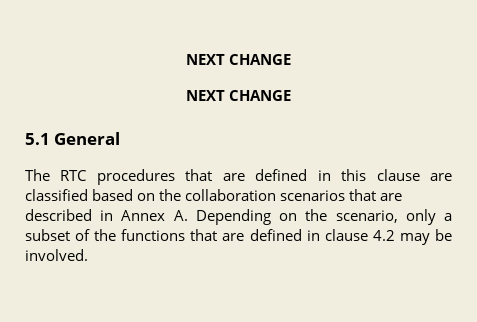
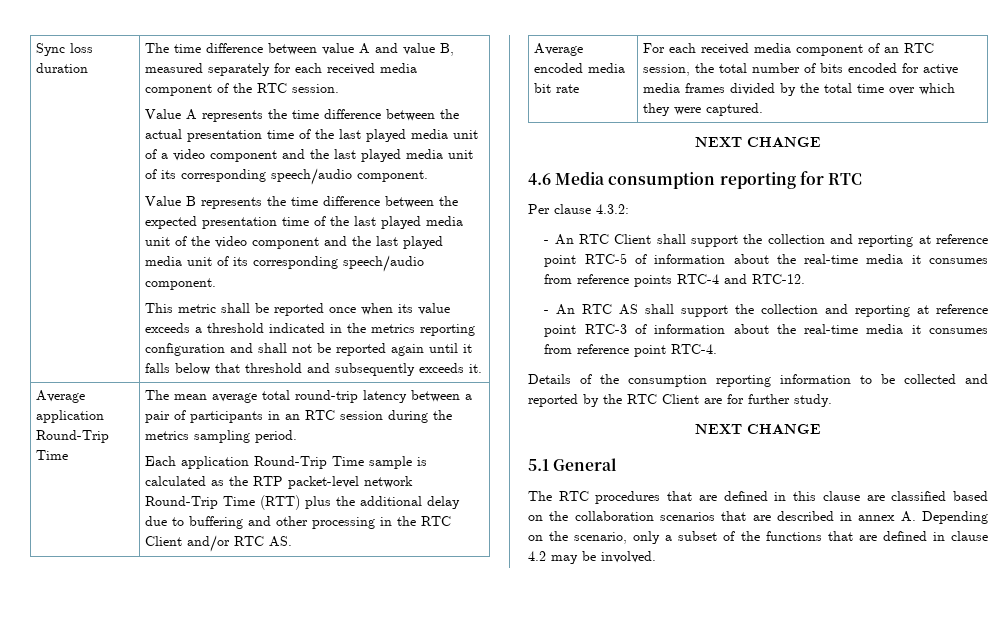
[185,54,292,65] NEXT CHANGE -> [35,43,93,56] [35,63,88,73] [144,43,454,56] [144,63,417,76] [144,83,339,96] [144,109,459,122] [144,129,478,142] [144,149,473,162] [144,168,428,185] [144,196,458,209] [144,216,463,229] [144,236,443,249] [144,255,424,272] [144,278,216,290] [144,303,450,316] [144,323,475,336] [144,343,472,356] [144,363,482,376] [35,390,85,403] [35,410,104,423] [35,430,109,443] [35,450,68,460] [144,390,472,403] [144,410,452,423] [144,430,297,443] [144,456,427,469] [144,476,413,489] [144,495,460,510] [144,516,451,529] [144,535,292,552] [533,43,583,56] [533,63,625,73] [533,83,579,93] [642,43,934,56] [642,63,958,76] [642,83,955,96] [642,103,763,116] [695,137,821,147] [528,171,862,189] [528,204,629,214] [544,234,988,247] [544,253,988,267] [544,274,806,287] [544,304,988,317] [544,324,988,337] [544,344,718,357] [528,374,988,387] [528,394,832,407] Sync loss duration | The time difference between value A and value B, measured separately for each received media component of the RTC session. // Value A represents the time difference between the actual presentation time of the last played media unit of a video component and the last played media unit of its corresponding speech/audio component. // Value B represents the time difference between the expected presentation time of the last played media unit of the video component and the last played media unit of its corresponding speech/audio component. // This metric shall be reported once when its value exceeds a threshold indicated in the metrics reporting configuration and shall not be reported again until it falls below that threshold and subsequently exceeds it. // Average application Round-Trip Time | The mean average total round-trip latency between a pair of participants in an RTC session during the metrics sampling period. // Each application Round-Trip Time sample is calculated as the RTP packet-level network Round-Trip Time (RTT) plus the additional delay due to buffering and other processing in the RTC Client and/or RTC AS. // Average encoded media bit rate | For each received media component of an RTC session, the total number of bits encoded for active media frames divided by the total time over which they were captured. // NEXT CHANGE // 4.6 Media consumption reporting for RTC // Per clause 4.3.2: // - An RTC Client shall support the collection and reporting at reference point RTC-5 of information about the real-time media it consumes from reference points RTC-4 and RTC-12. // - An RTC AS shall support the collection and reporting at reference point RTC-3 of information about the real-time media it consumes from reference point RTC-4. // Details of the consumption reporting information to be collected and reported by the RTC Client are for further study.
[121,210,166,221] Annex -> [858,515,896,521] annex

